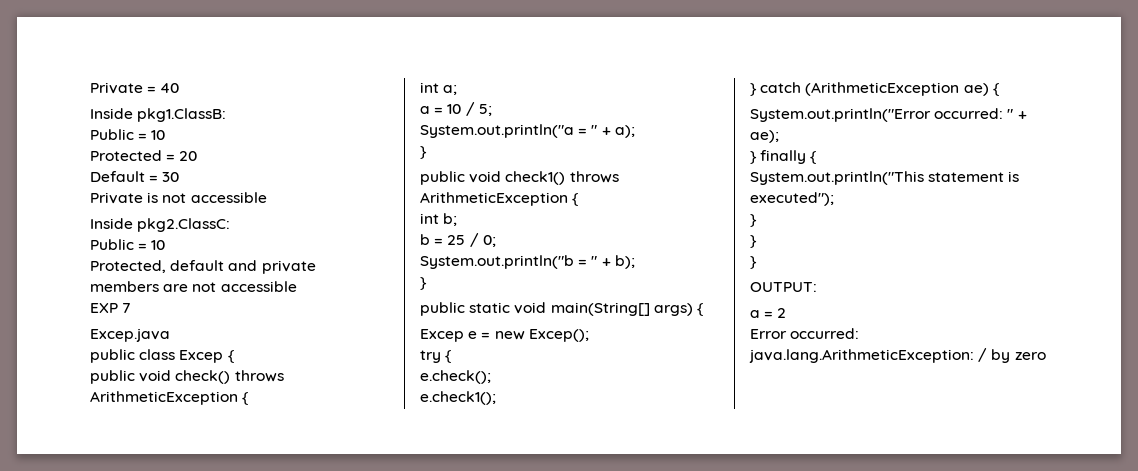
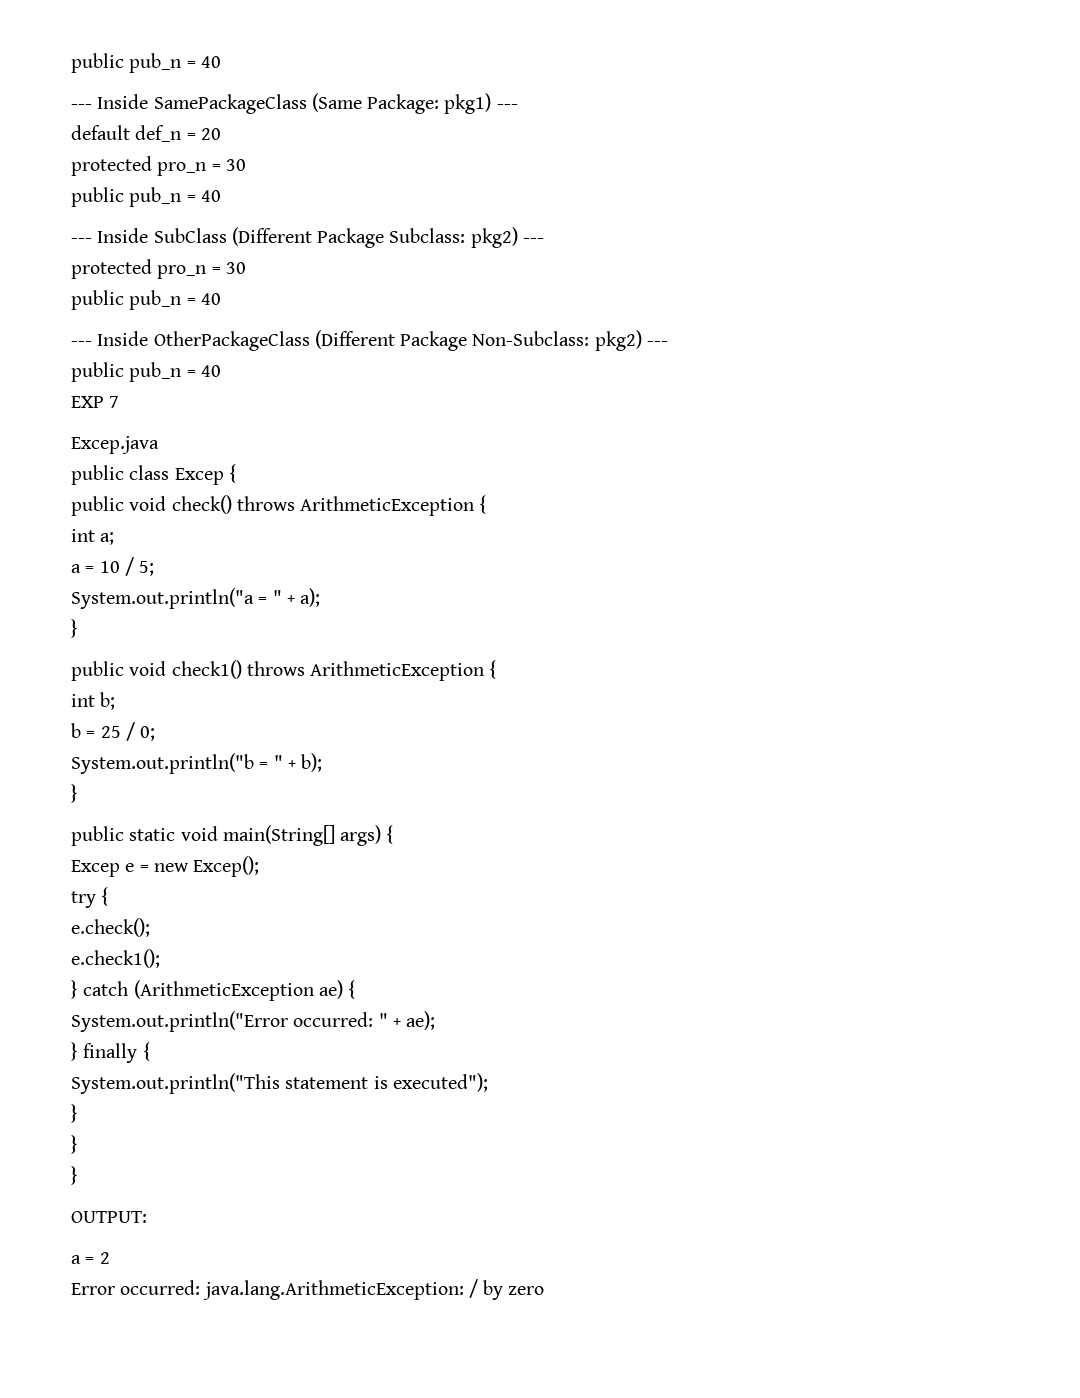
[90,82,180,94] [90,108,227,122] [90,129,166,140] [90,150,162,161] Private = 40 // Inside pkg1.ClassB: // Public = 10 // Protected -> [71,53,221,73] [71,93,518,114] [71,125,182,142] public pub_n = 40 // --- Inside SamePackageClass (Same Package: pkg1) --- // default def_n
[90,171,180,182] [90,192,267,204] [90,218,231,232] [90,239,166,250] [90,260,316,274] [90,281,297,292] Default = 30 // Private is not accessible // Inside pkg2.ClassC: // Public = 10 // Protected, default and private members are not accessible -> [71,156,246,176] [71,187,221,207] [71,227,544,248] [71,259,246,279] [71,290,221,310] [71,330,668,351] [71,362,221,382] protected pro_n = 30 // public pub_n = 40 // --- Inside SubClass (Different Package Subclass: pkg2) --- // protected pro_n = 30 // public pub_n = 40 // --- Inside OtherPackageClass (Different Package Non-Subclass: pkg2) --- // public pub_n = 40

